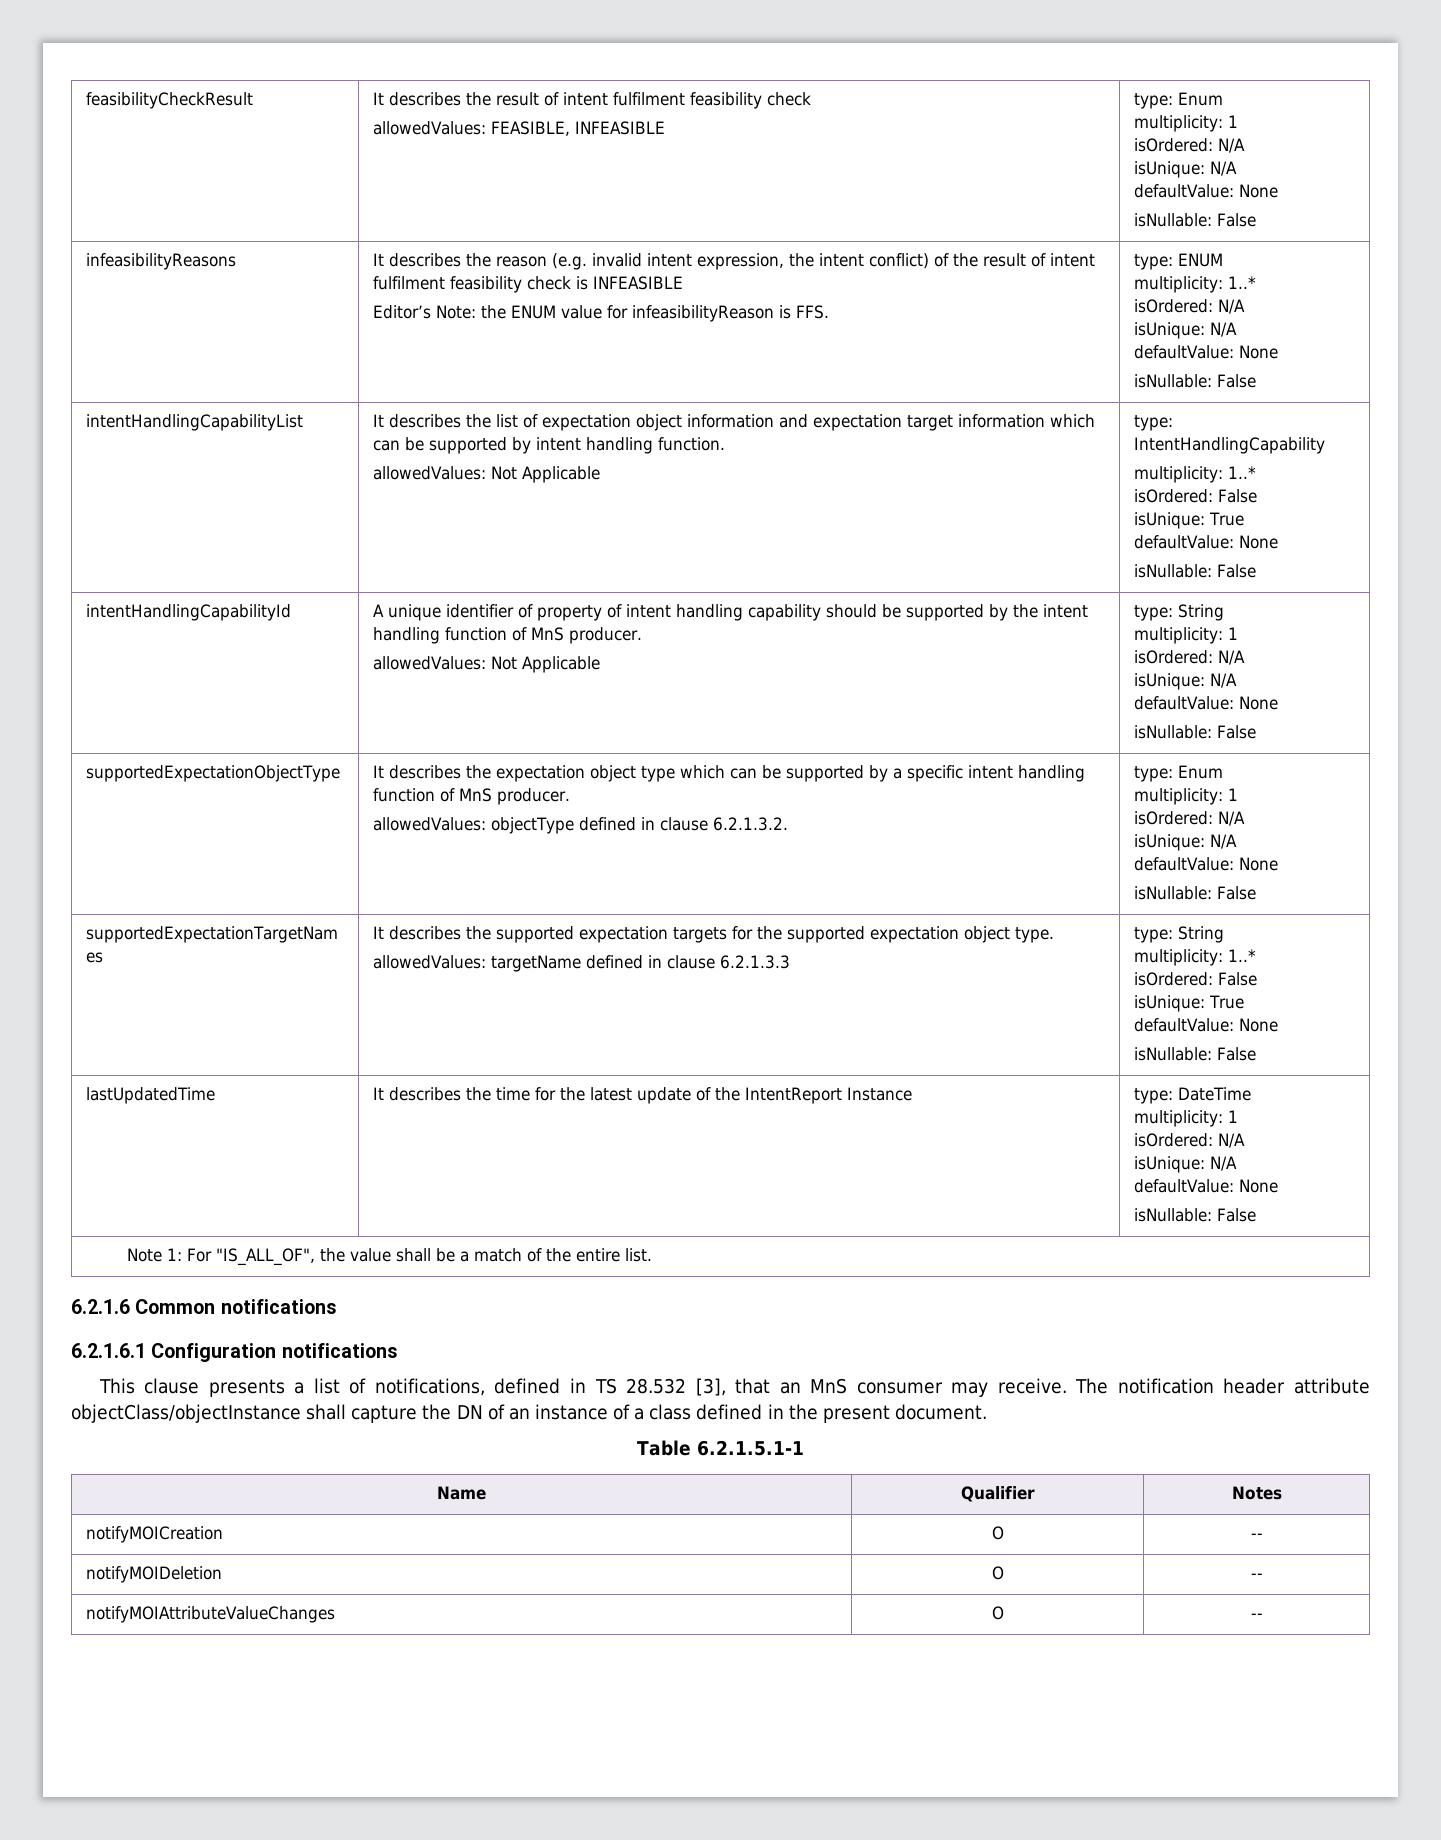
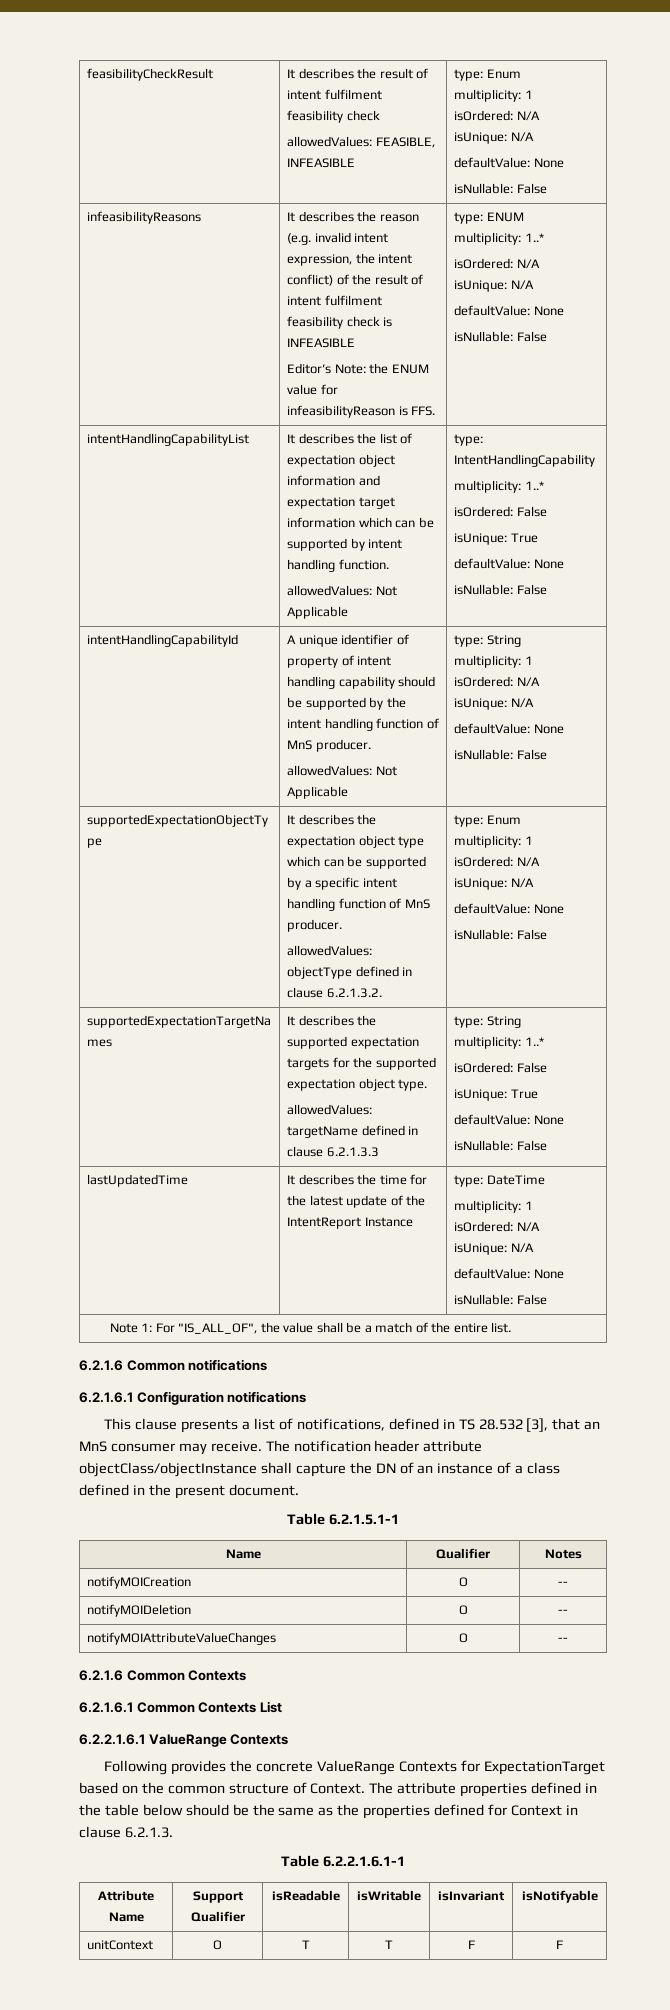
(1263, 1616) none -> [79,1670,247,1681] [79,1701,282,1713] [79,1734,289,1747] [104,1760,605,1775] [79,1782,598,1797] [79,1804,578,1819] [79,1826,173,1838] [281,1855,405,1867] [98,1890,154,1901] [108,1912,144,1922] [192,1891,244,1903] [190,1911,245,1922] [271,1890,340,1901] [357,1890,421,1901] [438,1891,505,1901] [521,1890,598,1903] [87,1940,154,1950] [213,1940,222,1950] [301,1940,310,1949] [385,1940,393,1949] [467,1940,475,1949] [556,1940,563,1949] // 6.2.1.6 Common Contexts // 6.2.1.6.1 Common Contexts List // 6.2.2.1.6.1 ValueRange Contexts // Following provides the concrete ValueRange Contexts for ExpectationTarget based on the common structure of Context. The attribute properties defined in the table below should be the same as the properties defined for Context in clause 6.2.1.3. // Table 6.2.2.1.6.1-1 // Attribute Name | Support Qualifier | isReadable | isWritable | isInvariant | isNotifyable // unitContext | O | T | T | F | F

